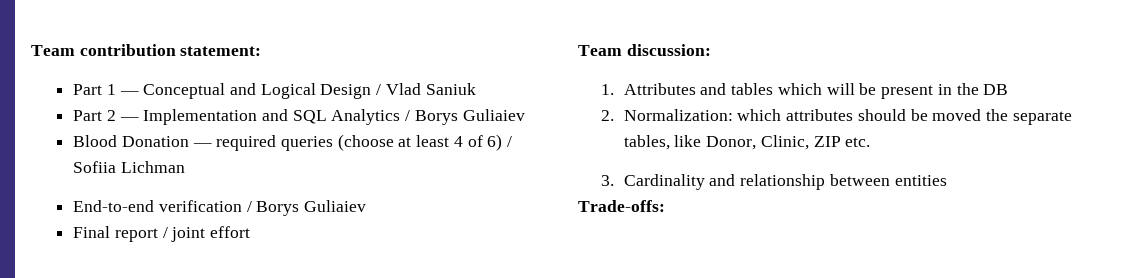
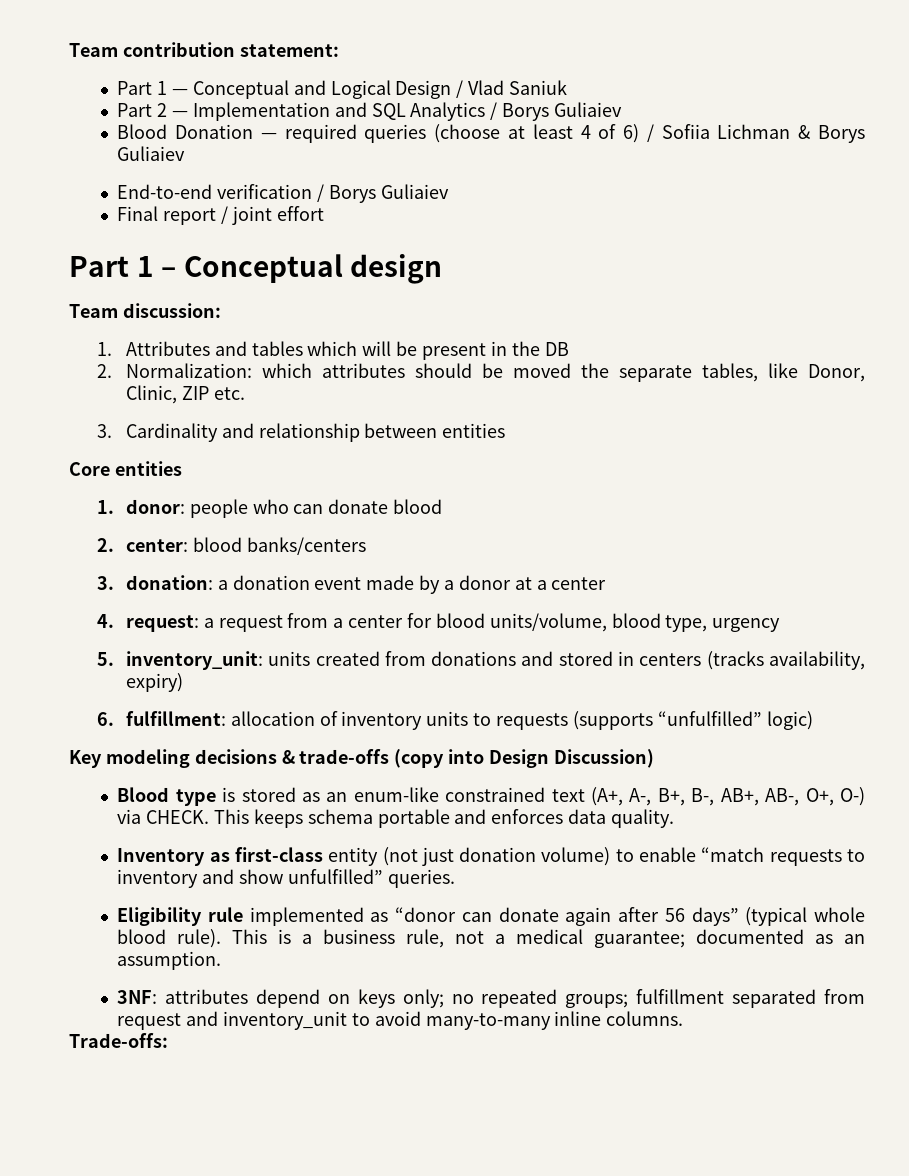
(185, 167) none -> [798,125,866,143] [117,146,186,161] & Borys Guliaiev
(250, 232) none -> [69,254,443,284] // Part 1 – Conceptual design
(947, 180) none -> [69,461,182,476] [97,499,443,518] [97,537,366,555] [97,575,607,594] [97,613,781,632] [97,651,866,670] [125,673,183,692] [97,711,813,730] [69,749,654,768] [117,787,866,806] [117,809,674,828] [117,847,866,866] [117,869,455,888] [117,907,866,926] [117,929,866,948] [117,951,222,970] [117,989,865,1008] [117,1011,684,1030] // Core entities // 1. donor: people who can donate blood // 2. center: blood banks/centers // 3. donation: a donation event made by a donor at a center // 4. request: a request from a center for blood units/volume, blood type, urgency // 5. inventory_unit: units created from donations and stored in centers (tracks availability, expiry) // 6. fulfillment: allocation of inventory units to requests (supports “unfulfilled” logic) // Key modeling decisions & trade-offs (copy into Design Discussion) // Blood type is stored as an enum-like constrained text (A+, A-, B+, B-, AB+, AB-, O+, O-) via CHECK. This keeps schema portable and enforces data quality. // Inventory as first-class entity (not just donation volume) to enable “match requests to inventory and show unfulfilled” queries. // Eligibility rule implemented as “donor can donate again after 56 days” (typical whole blood rule). This is a business rule, not a medical guarantee; documented as an assumption. // 3NF: attributes depend on keys only; no repeated groups; fulfillment separated from request and inventory_unit to avoid many-to-many inline columns.

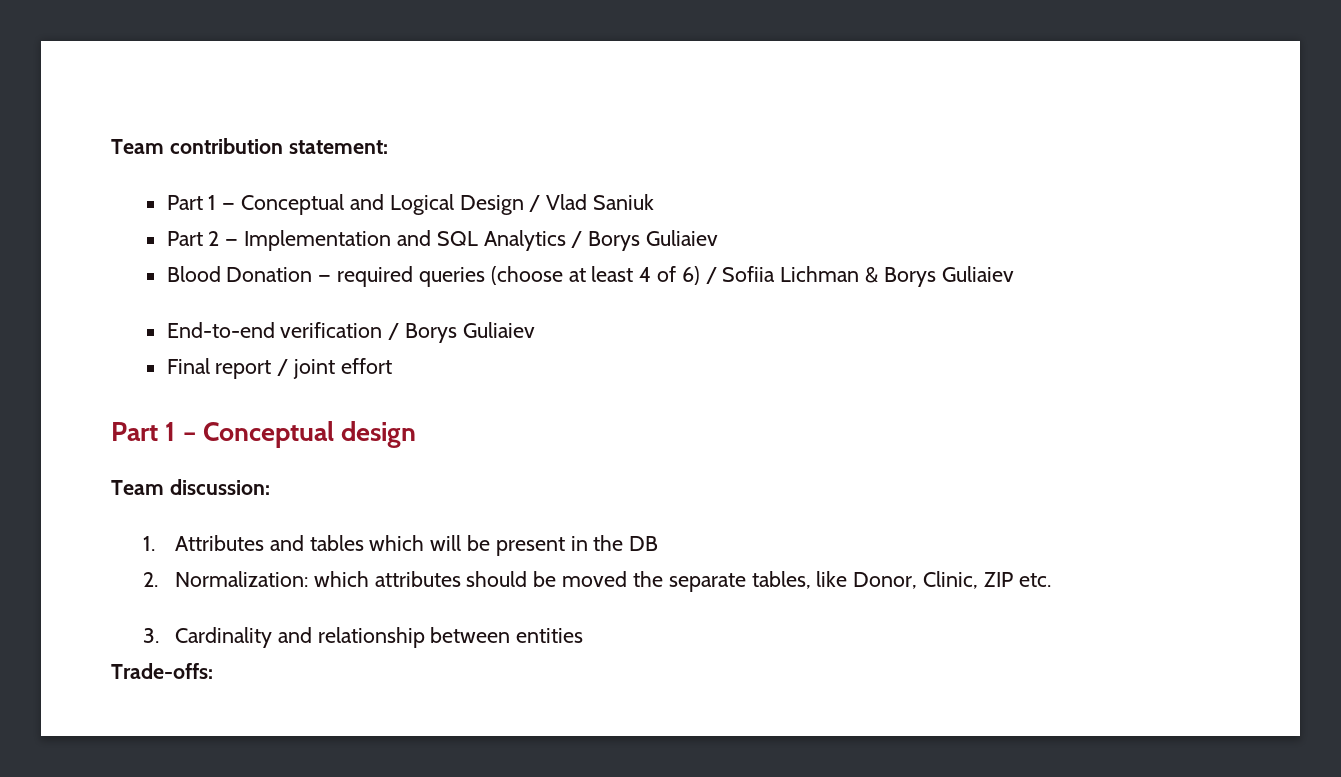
[69,461,182,476] [97,499,443,518] [97,537,366,555] [97,575,607,594] [97,613,781,632] [97,651,866,670] [125,673,183,692] [97,711,813,730] [69,749,654,768] [117,787,866,806] [117,809,674,828] [117,847,866,866] [117,869,455,888] [117,907,866,926] [117,929,866,948] [117,951,222,970] [117,989,865,1008] [117,1011,684,1030] // Core entities // 1. donor: people who can donate blood // 2. center: blood banks/centers // 3. donation: a donation event made by a donor at a center // 4. request: a request from a center for blood units/volume, blood type, urgency // 5. inventory_unit: units created from donations and stored in centers (tracks availability, expiry) // 6. fulfillment: allocation of inventory units to requests (supports “unfulfilled” logic) // Key modeling decisions & trade-offs (copy into Design Discussion) // Blood type is stored as an enum-like constrained text (A+, A-, B+, B-, AB+, AB-, O+, O-) via CHECK. This keeps schema portable and enforces data quality. // Inventory as first-class entity (not just donation volume) to enable “match requests to inventory and show unfulfilled” queries. // Eligibility rule implemented as “donor can donate again after 56 days” (typical whole blood rule). This is a business rule, not a medical guarantee; documented as an assumption. // 3NF: attributes depend on keys only; no repeated groups; fulfillment separated from request and inventory_unit to avoid many-to-many inline columns. -> (584, 635) none

